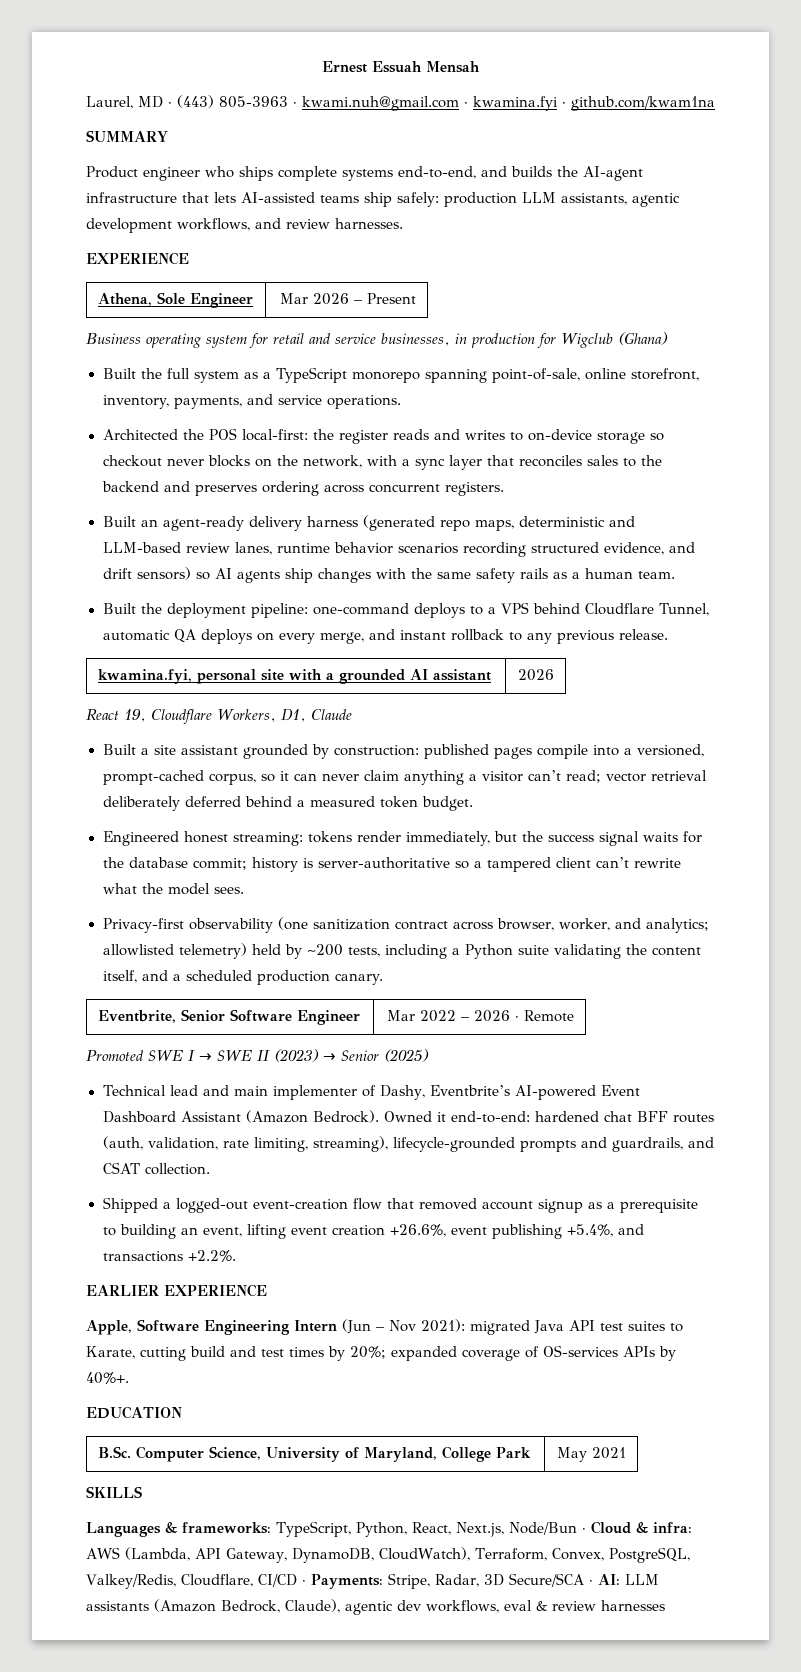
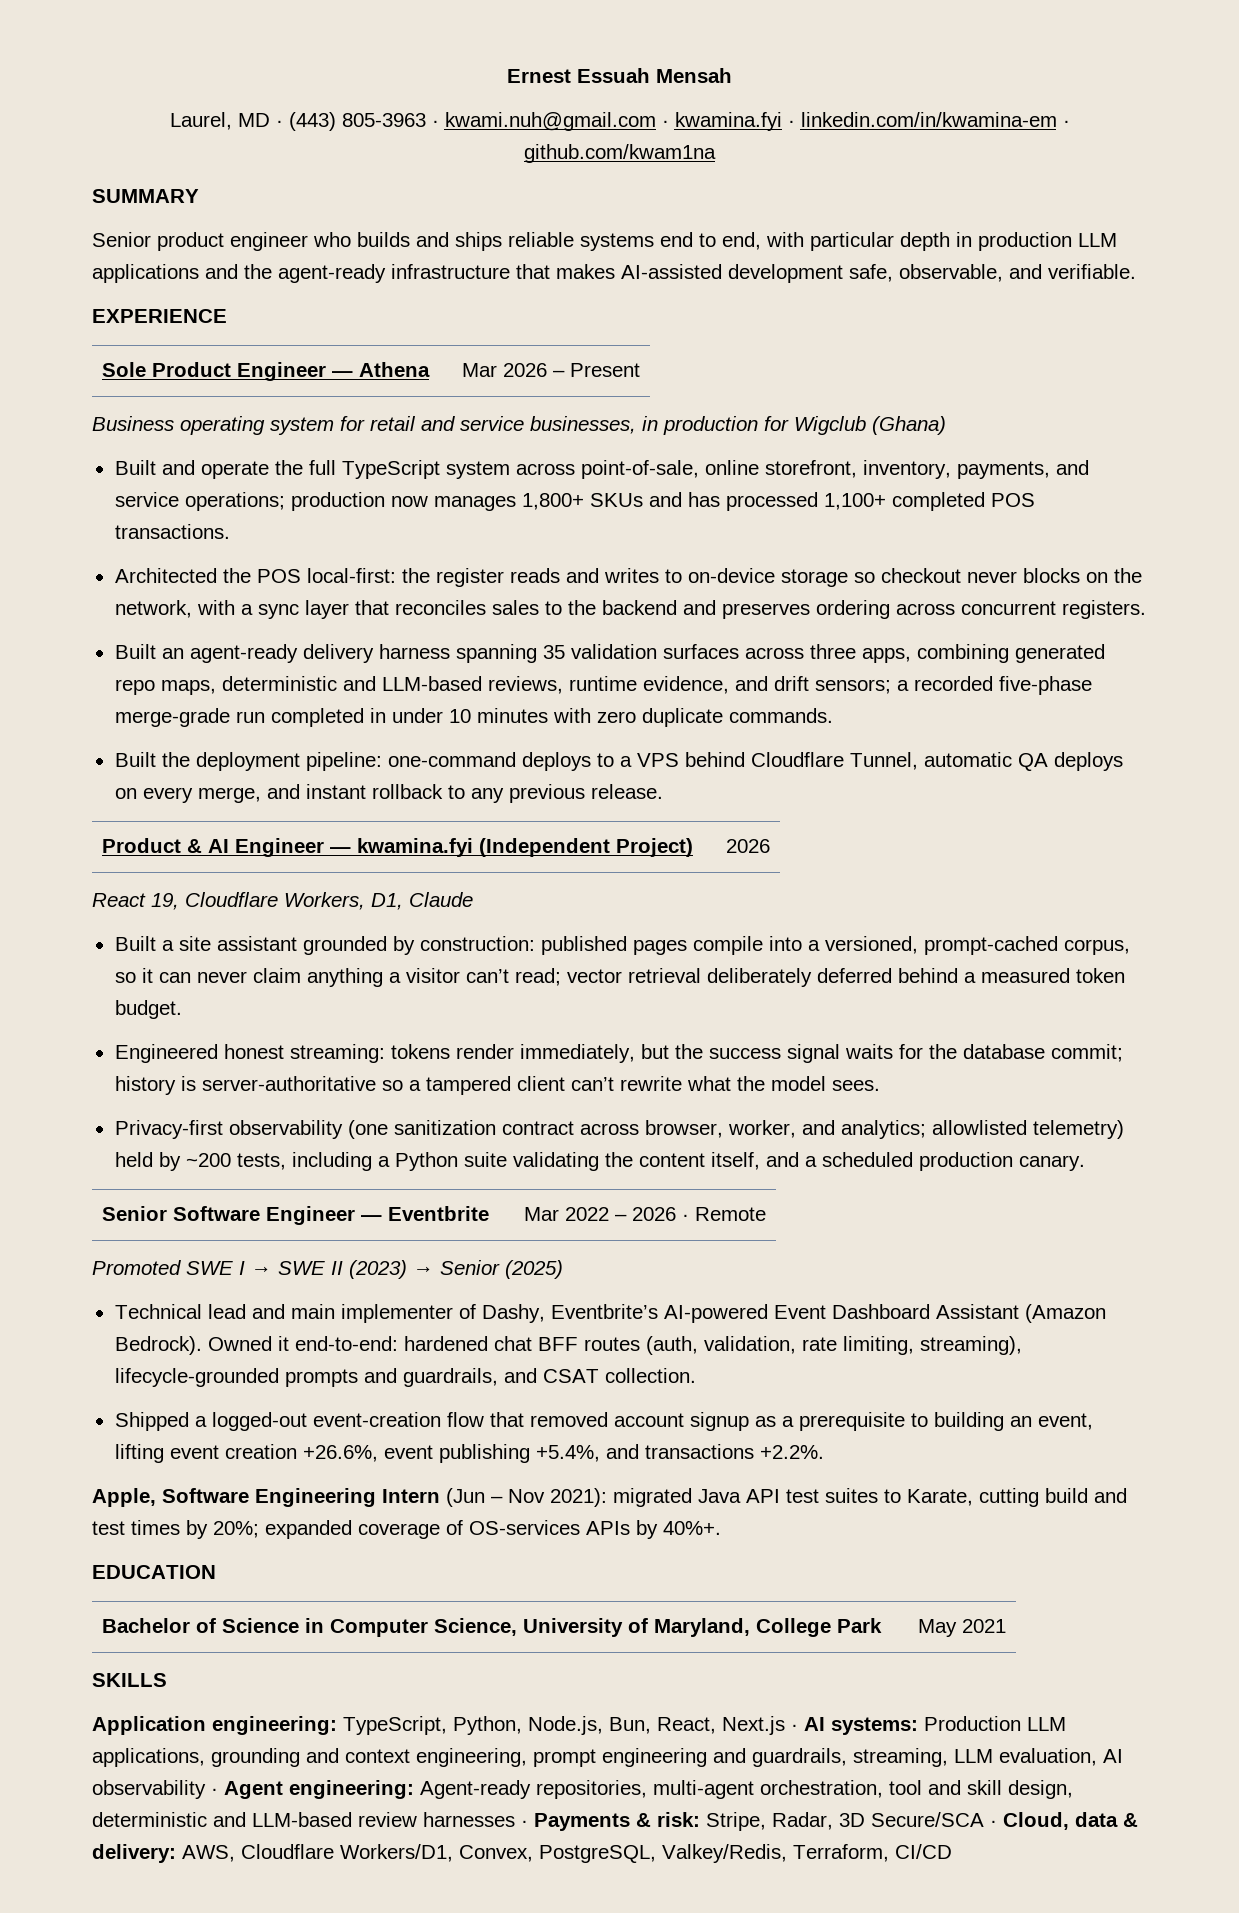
(566, 104) none -> [800,112,1070,127] linkedin.com/in/kwamina-em ·
[86,166,643,181] [86,192,680,207] [86,218,403,233] [86,252,189,265] [97,292,253,308] Product engineer who ships complete systems end-to-end, and builds the AI-agent infrastructure that lets AI-assisted teams ship safely: production LLM assistants, agentic development workflows, and review harnesses. // EXPERIENCE // Athena, Sole Engineer -> [92,232,1117,251] [92,264,1136,283] [92,309,227,323] [102,362,431,381] Senior product engineer who builds and ships reliable systems end to end, with particular depth in production LLM applications and the agent-ready infrastructure that makes AI-assisted development safe, observable, and verifiable. // EXPERIENCE // Sole Product Engineer — Athena
[140,367,488,383] the full system as a TypeScript monorepo spanning -> [161,460,575,479] and operate the full TypeScript system across
[327,395,402,409] operations. -> [184,492,1035,511] [114,524,230,539] operations; production now manages 1,800+ SKUs and has processed 1,100+ completed POS transactions.
[362,515,435,531] (generated -> [455,644,1105,663] spanning 35 validation surfaces across three apps, combining generated
[185,542,695,557] [102,567,675,583] review lanes, runtime behavior scenarios recording structured evidence, and drift sensors) so AI agents ship changes with the same safety rails as a human team. -> [487,676,1092,695] [114,708,833,727] reviews, runtime evidence, and drift sensors; a recorded five-phase merge-grade run completed in under 10 minutes with zero duplicate commands.
[97,669,491,684] kwamina.fyi, personal site with a grounded AI assistant -> [102,838,694,857] Product & AI Engineer — kwamina.fyi (Independent Project)
[97,1010,176,1023] Eventbrite, -> (1085, 1163) none
(360, 1017) none -> [361,1206,490,1221] — Eventbrite
[86,1284,267,1297] // EARLIER EXPERIENCE -> (824, 1452) none
[97,1446,131,1458] B.Sc. -> [102,1618,325,1633] Bachelor of Science in
[86,1521,692,1537] [86,1547,690,1563] [86,1574,383,1589] Languages & frameworks: TypeScript, Python, React, Next.js, Node/Bun · Cloud & infra: AWS (Lambda, API Gateway, DynamoDB, CloudWatch), Terraform, Convex, PostgreSQL, Valkey/Redis, Cloudflare, CI/CD · Payments: -> [92,1716,1066,1735] [92,1748,1123,1767] [92,1780,1073,1799] [92,1812,700,1831] Application engineering: TypeScript, Python, Node.js, Bun, React, Next.js · AI systems: Production LLM applications, grounding and context engineering, prompt engineering and guardrails, streaming, LLM evaluation, AI observability · Agent engineering: Agent-ready repositories, multi-agent orchestration, tool and skill design, deterministic and LLM-based review harnesses · Payments & risk:
[597,1574,659,1585] [86,1599,665,1615] AI: LLM assistants (Amazon Bedrock, Claude), agentic dev workflows, eval & review harnesses -> [1003,1812,1138,1830] [92,1844,952,1863] Cloud, data & delivery: AWS, Cloudflare Workers/D1, Convex, PostgreSQL, Valkey/Redis, Terraform, CI/CD

